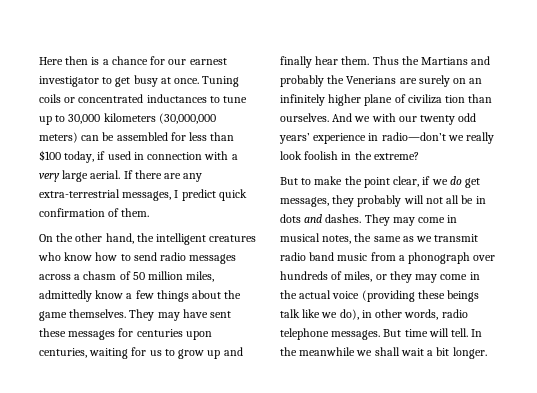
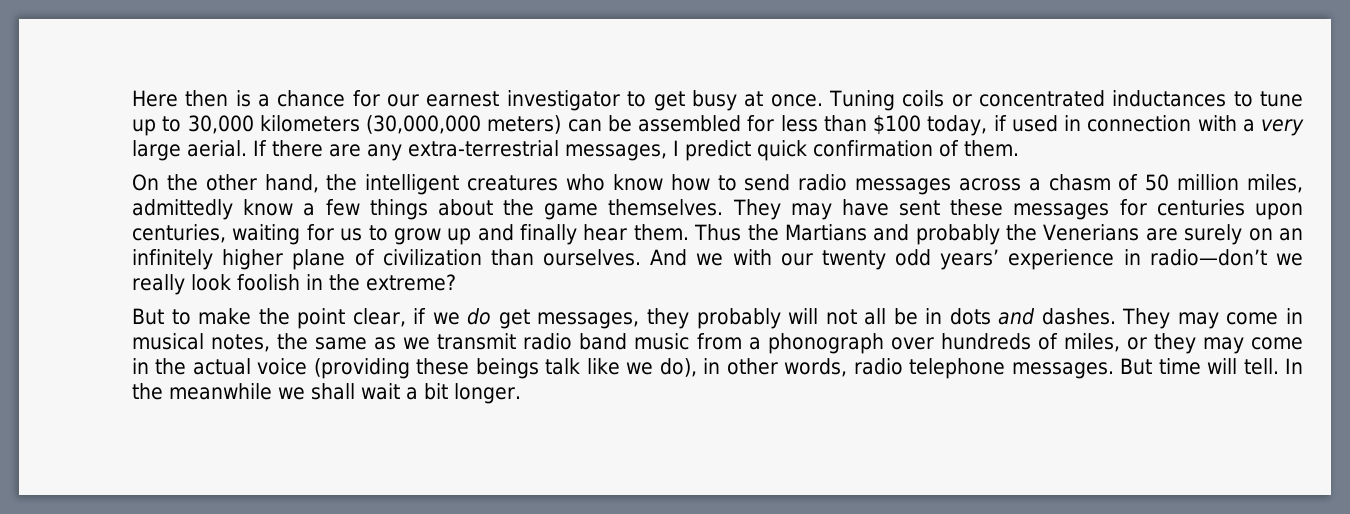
[407,94,466,104] civiliza tion -> [382,249,482,266] civilization

